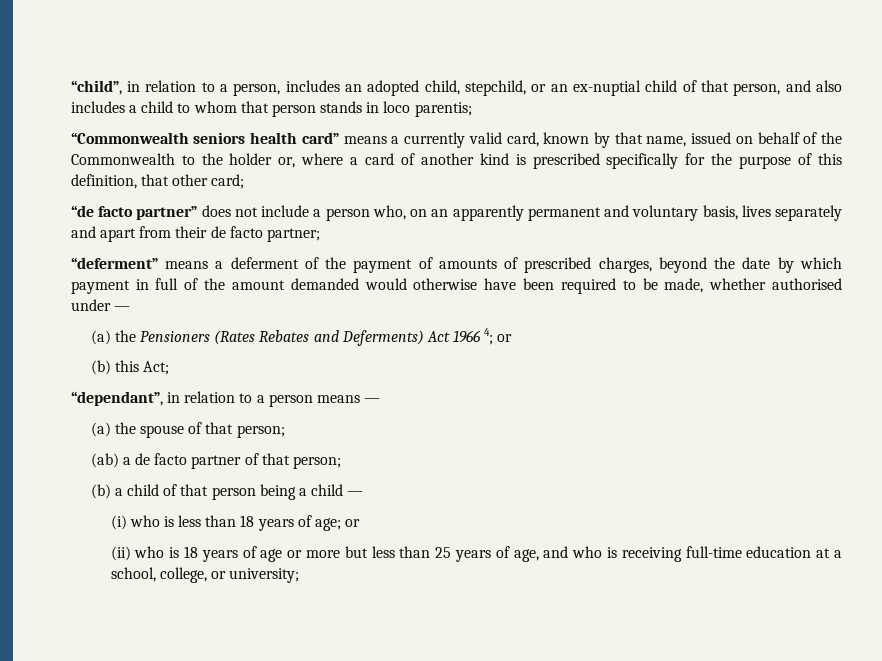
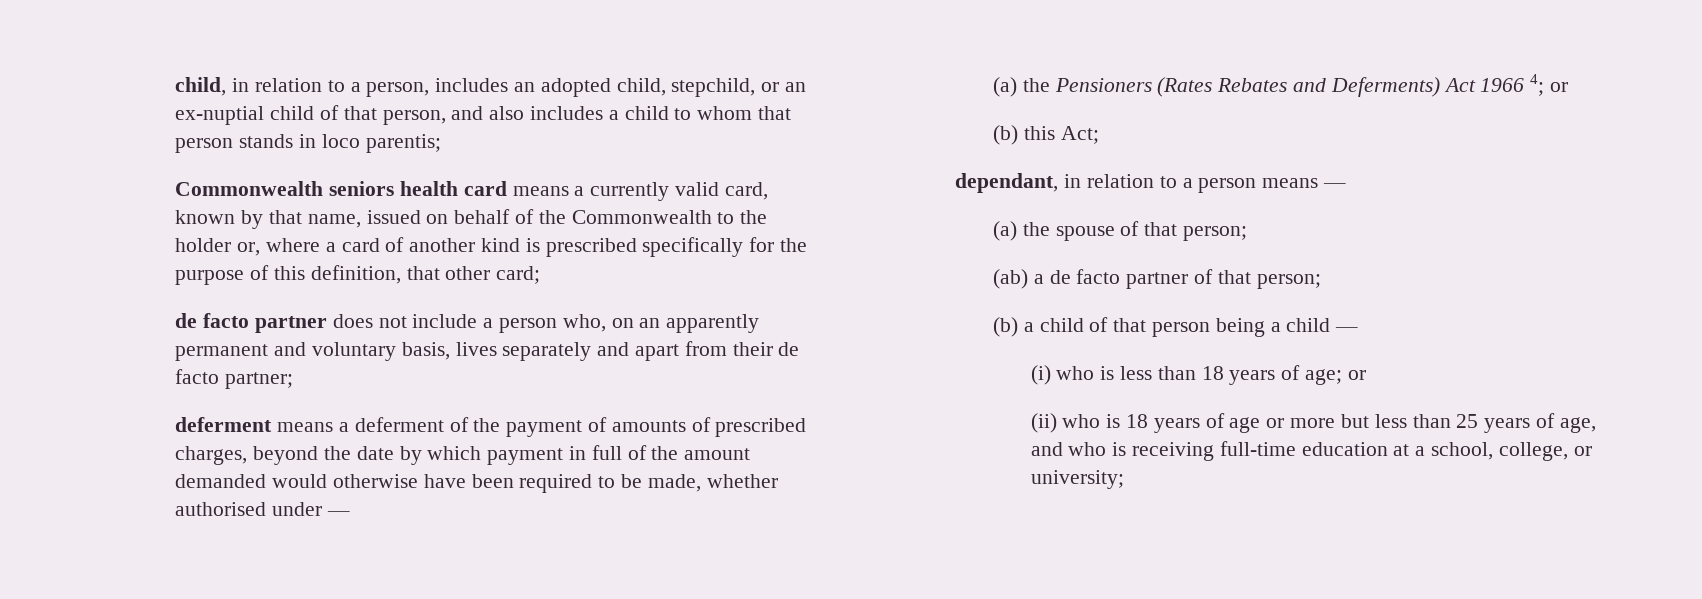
[70,80,122,95] “child”, -> [175,77,227,96] child,
[70,132,189,144] “Commonwealth -> [175,181,324,196] Commonwealth
[301,132,339,144] card” -> [463,181,507,196] card
[70,205,198,220] “de facto partner” -> [175,313,327,333] de facto partner
[70,257,158,269] “deferment” -> [175,417,273,432] deferment
[70,391,163,406] “dependant”, -> [955,173,1059,193] dependant,

